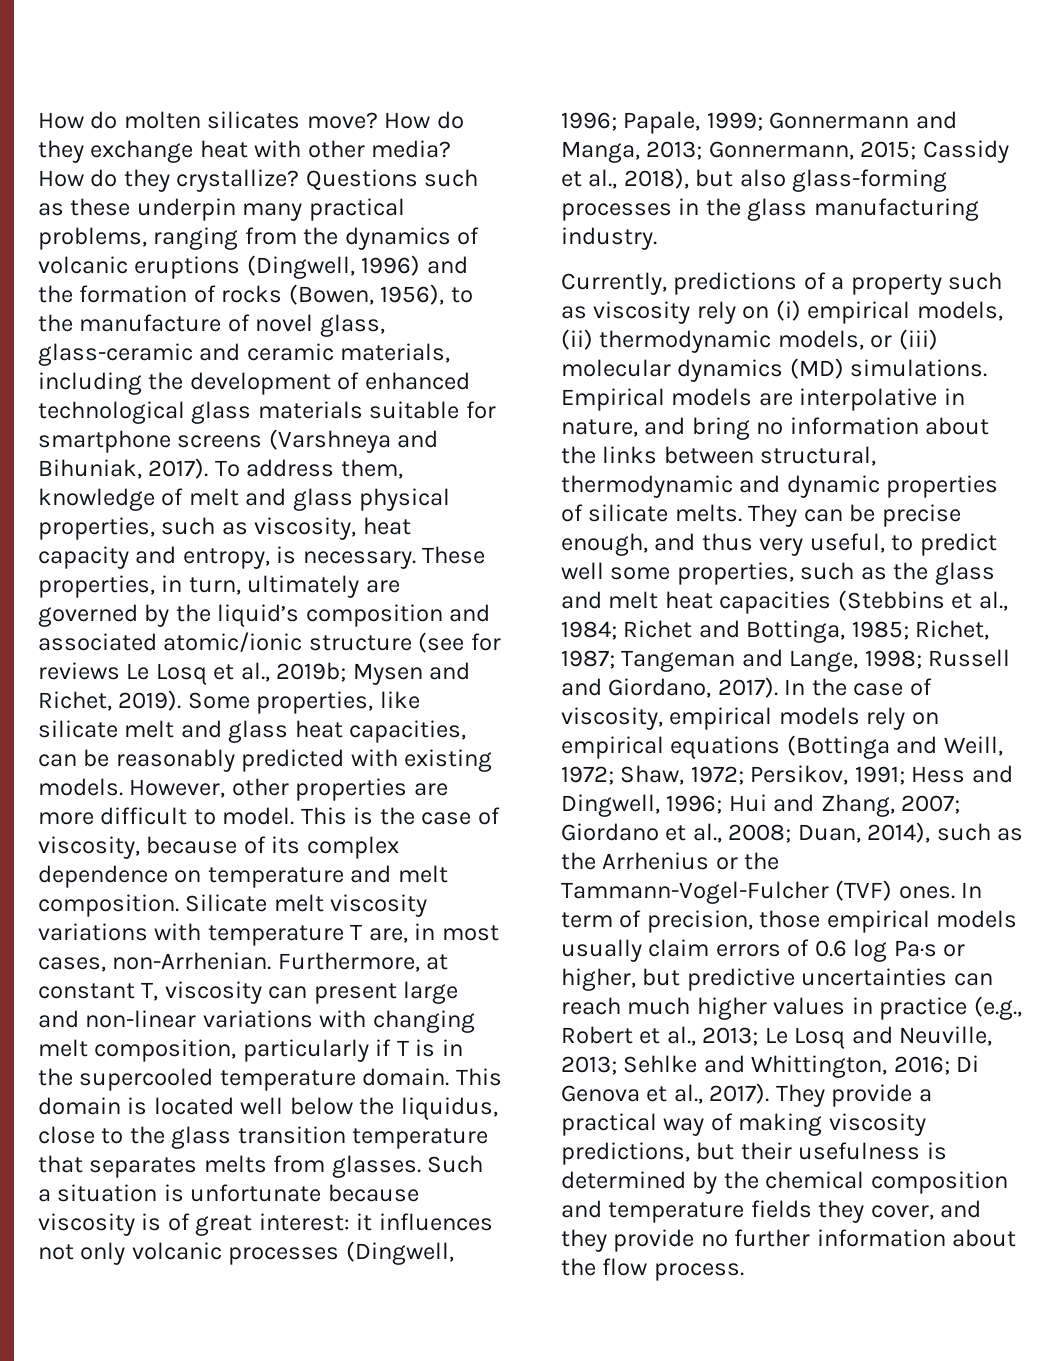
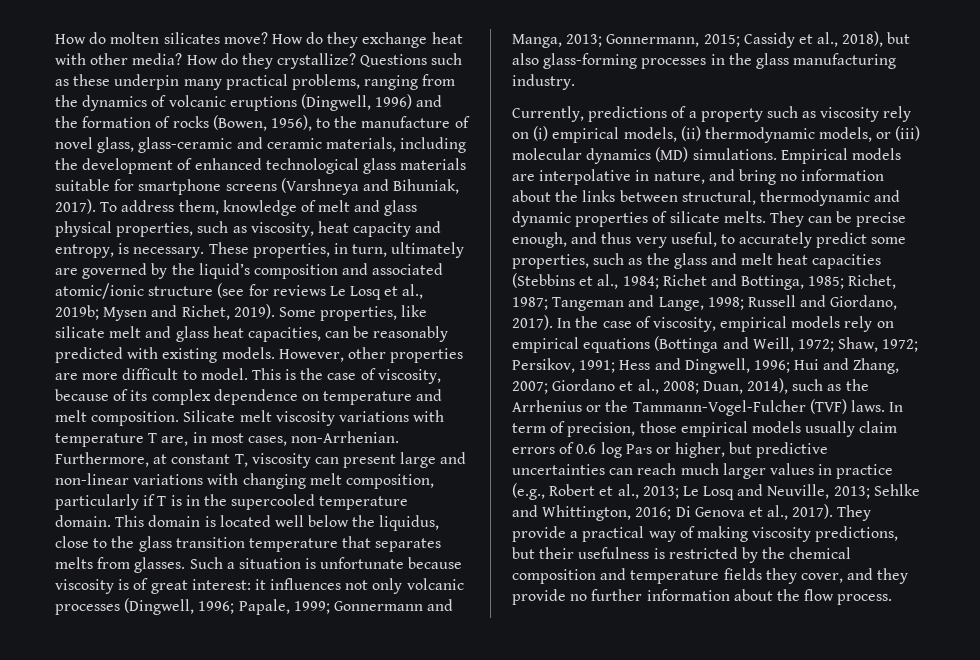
[919,533,997,556] [561,562,604,580] predict well -> [739,232,868,248] accurately predict
[898,886,955,899] ones. -> [850,400,885,412] laws.
[696,997,767,1020] higher -> [722,463,766,479] larger
[561,1171,686,1189] determined -> [668,547,738,559] restricted

